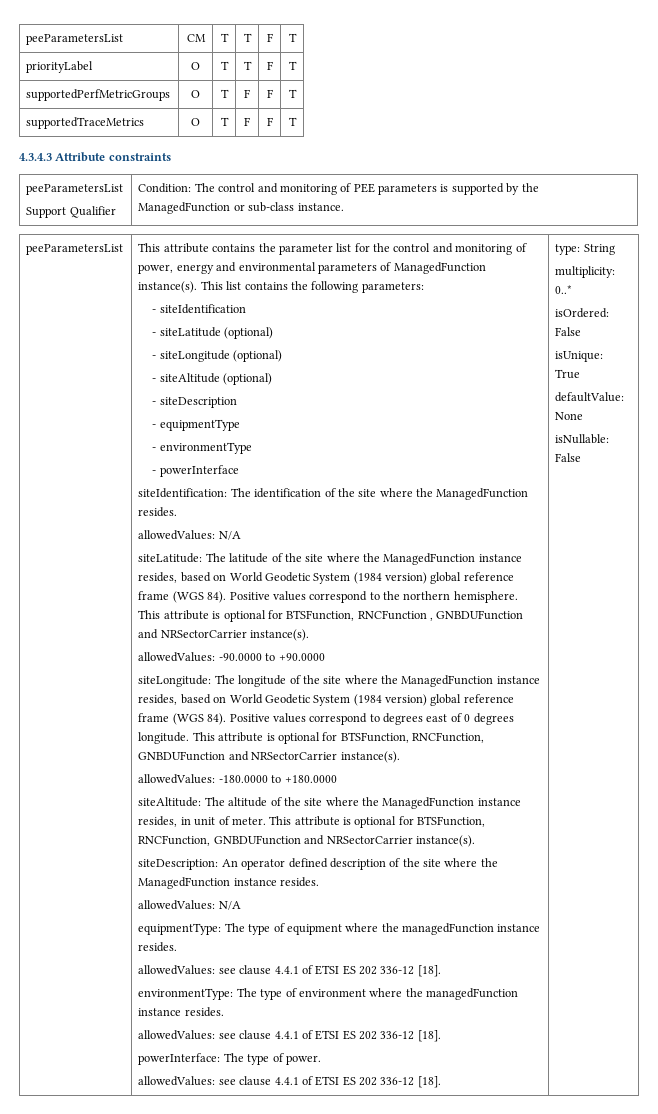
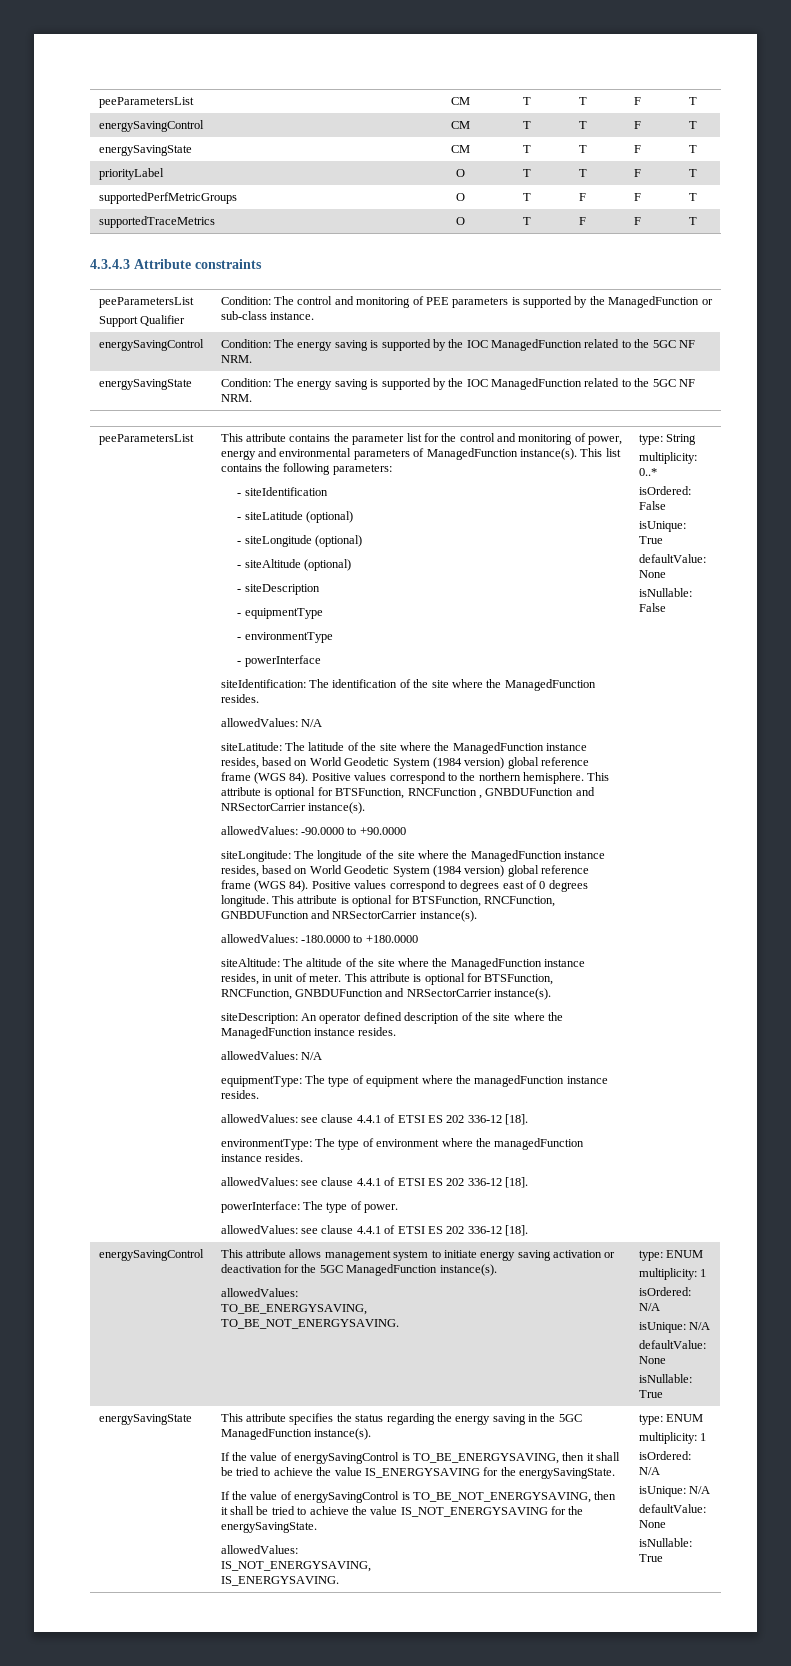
(297, 37) none -> [98,120,204,132] [450,121,470,129] [523,121,531,129] [578,121,587,129] [634,121,641,129] [688,121,697,129] [98,145,192,156] [450,145,470,153] [523,145,531,153] [578,145,587,153] [634,145,641,153] [688,145,697,153] // energySavingControl | CM | T | T | F | T // energySavingState | CM | T | T | F | T
(344, 207) none -> [98,339,204,351] [220,339,695,351] [220,355,252,363] [98,379,192,390] [220,378,695,390] [220,394,252,402] // energySavingControl | Condition: The energy saving is supported by the IOC ManagedFunction related to the 5GC NF NRM. // energySavingState | Condition: The energy saving is supported by the IOC ManagedFunction related to the 5GC NF NRM.
(582, 457) none -> [98,1249,204,1261] [220,1249,616,1261] [220,1264,497,1276] [220,1288,298,1297] [220,1304,367,1315] [220,1319,399,1329] [638,1250,704,1261] [638,1268,707,1280] [638,1287,691,1296] [638,1303,660,1311] [638,1322,711,1333] [638,1340,706,1349] [638,1356,666,1364] [638,1374,692,1383] [638,1390,663,1398] [98,1414,192,1425] [220,1413,582,1425] [220,1428,372,1440] [220,1452,621,1464] [220,1467,616,1479] [220,1491,617,1503] [220,1506,584,1517] [220,1522,317,1533] [220,1545,298,1554] [220,1561,371,1572] [220,1576,339,1586] [638,1414,704,1425] [638,1432,707,1444] [638,1451,691,1460] [638,1467,660,1475] [638,1486,711,1497] [638,1504,706,1513] [638,1520,666,1528] [638,1538,692,1547] [638,1554,663,1562] // energySavingControl | This attribute allows management system to initiate energy saving activation or deactivation for the 5GC ManagedFunction instance(s). // allowedValues: // TO_BE_ENERGYSAVING, // TO_BE_NOT_ENERGYSAVING. | type: ENUM // multiplicity: 1 // isOrdered: N/A // isUnique: N/A // defaultValue: None // isNullable: True // energySavingState | This attribute specifies the status regarding the energy saving in the 5GC ManagedFunction instance(s). // If the value of energySavingControl is TO_BE_ENERGYSAVING, then it shall be tried to achieve the value IS_ENERGYSAVING for the energySavingState. // If the value of energySavingControl is TO_BE_NOT_ENERGYSAVING, then it shall be tried to achieve the value IS_NOT_ENERGYSAVING for the energySavingState. // allowedValues: // IS_NOT_ENERGYSAVING, // IS_ENERGYSAVING. | type: ENUM // multiplicity: 1 // isOrdered: N/A // isUnique: N/A // defaultValue: None // isNullable: True

